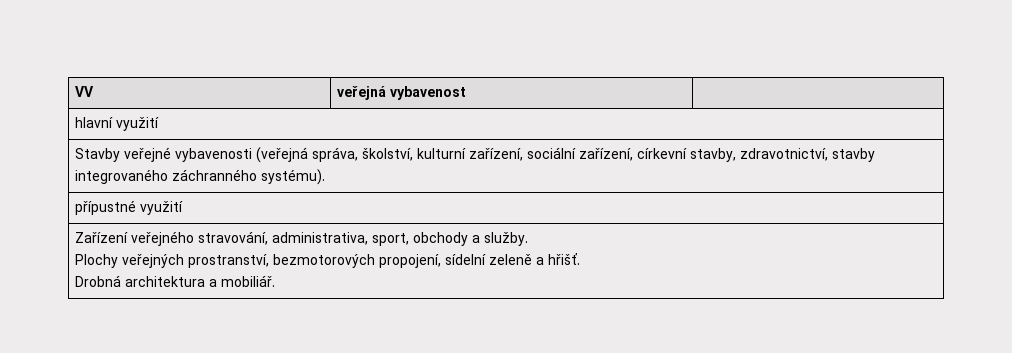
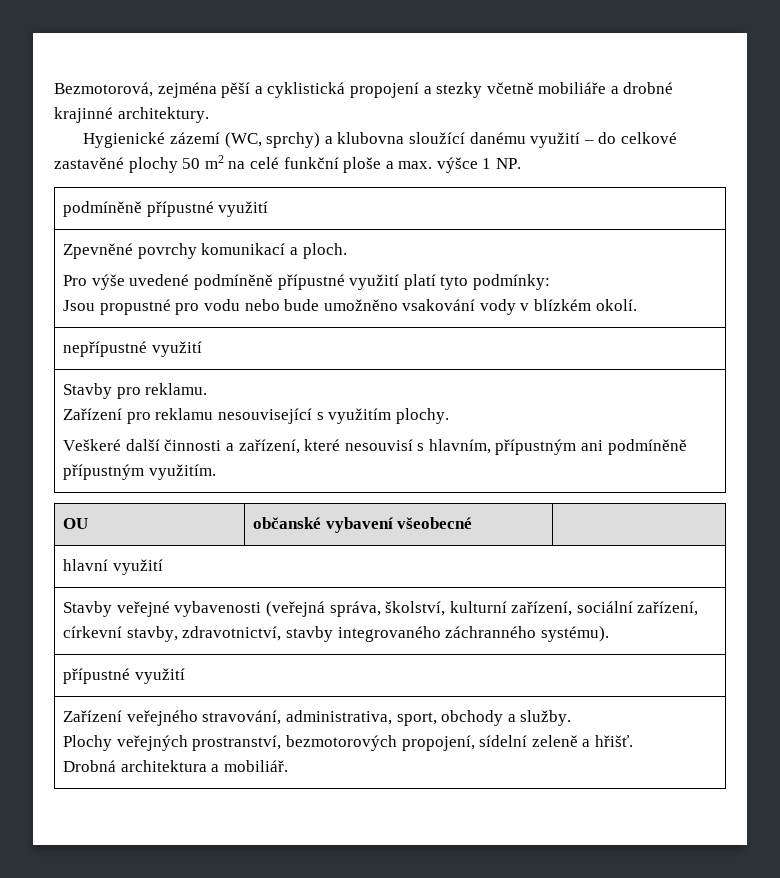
[75,86,95,97] [337,86,467,100] VV | veřejná vybavenost -> [54,82,674,98] [54,107,209,123] [83,132,677,148] [54,155,522,173] [63,201,269,217] [63,243,347,259] [63,274,550,290] [63,299,637,315] [63,341,202,357] [63,383,208,399] [63,408,449,424] [63,439,687,455] [63,464,216,480] [63,518,89,529] [253,517,473,533] Bezmotorová, zejména pěší a cyklistická propojení a stezky včetně mobiliáře a drobné krajinné architektury. // Hygienické zázemí (WC, sprchy) a klubovna sloužící danému využití – do celkové zastavěné plochy 50 m2 na celé funkční ploše a max. výšce 1 NP. // podmíněně přípustné využití // Zpevněné povrchy komunikací a ploch. // Pro výše uvedené podmíněně přípustné využití platí tyto podmínky: // Jsou propustné pro vodu nebo bude umožněno vsakování vody v blízkém okolí. // nepřípustné využití // Stavby pro reklamu. // Zařízení pro reklamu nesouvisející s využitím plochy. // Veškeré další činnosti a zařízení, které nesouvisí s hlavním, přípustným ani podmíněně přípustným využitím. // OU | občanské vybavení všeobecné

